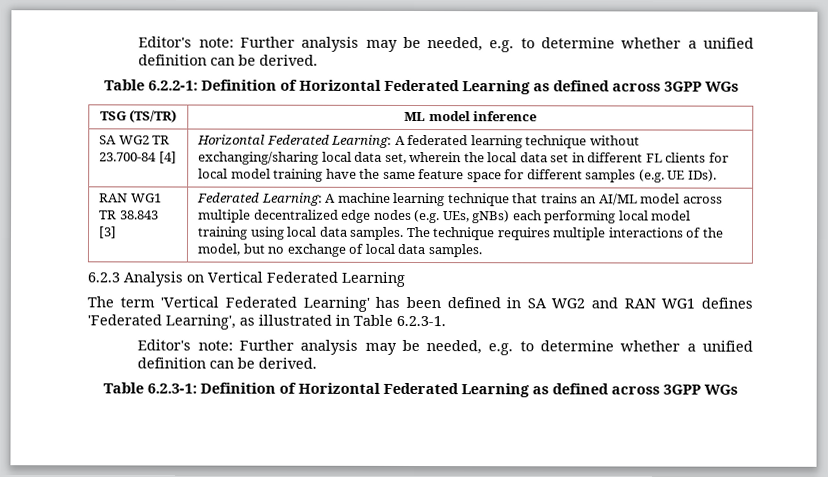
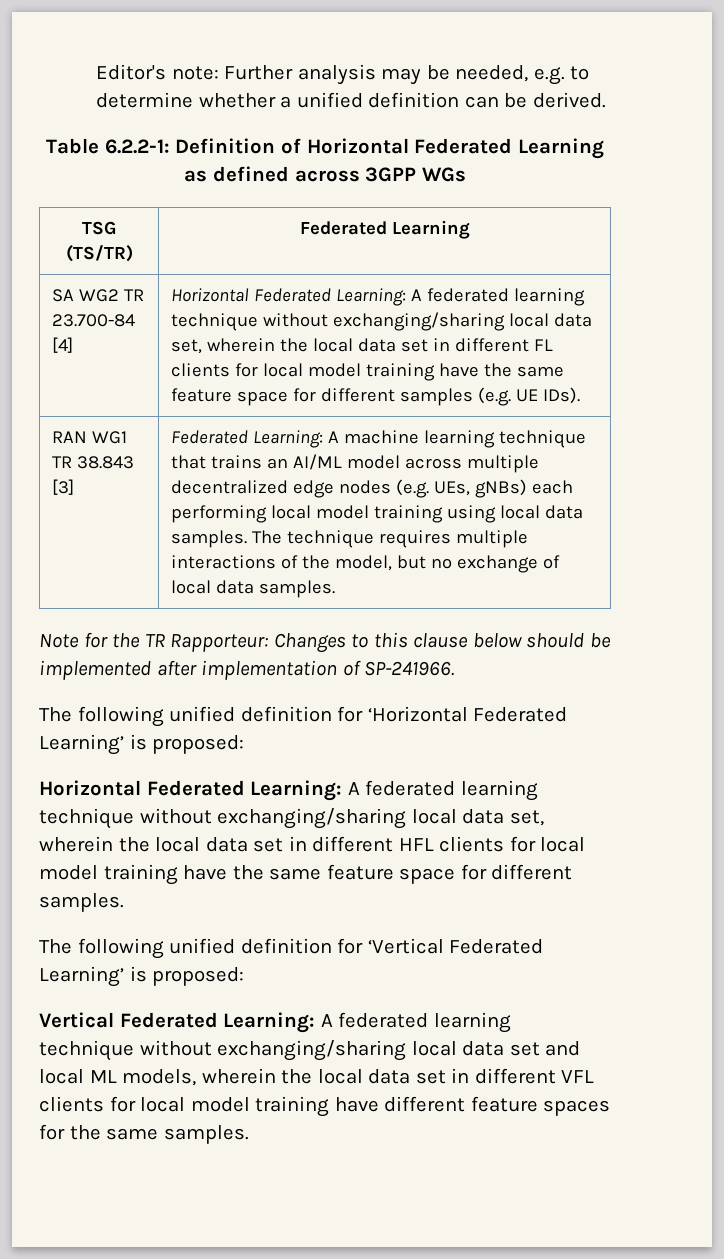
[403,111,538,122] ML model inference -> [299,220,470,239] Federated Learning
[87,271,405,287] [87,296,753,312] [87,314,446,330] [137,339,753,356] [137,357,318,369] [102,382,738,398] 6.2.3 Analysis on Vertical Federated Learning // The term 'Vertical Federated Learning' has been defined in SA WG2 and RAN WG1 defines 'Federated Learning', as illustrated in Table 6.2.3-1. // Editor's note: Further analysis may be needed, e.g. to determine whether a unified definition can be derived. // Table 6.2.3-1: Definition of Horizontal Federated Learning as defined across 3GPP WGs -> [39,632,611,653] [39,660,455,680] [39,706,568,727] [39,734,245,755] [39,780,538,801] [39,808,544,829] [39,836,586,852] [39,864,573,885] [39,893,124,912] [39,938,544,959] [39,966,245,987] [39,1012,511,1033] [39,1040,581,1061] [39,1068,595,1086] [39,1096,611,1117] [39,1124,249,1144] Note for the TR Rapporteur: Changes to this clause below should be implemented after implementation of SP-241966. // The following unified definition for ‘Horizontal Federated Learning’ is proposed: // Horizontal Federated Learning: A federated learning technique without exchanging/sharing local data set, wherein the local data set in different HFL clients for local model training have the same feature space for different samples. // The following unified definition for ‘Vertical Federated Learning’ is proposed: // Vertical Federated Learning: A federated learning technique without exchanging/sharing local data set and local ML models, wherein the local data set in different VFL clients for local model training have different feature spaces for the same samples.

